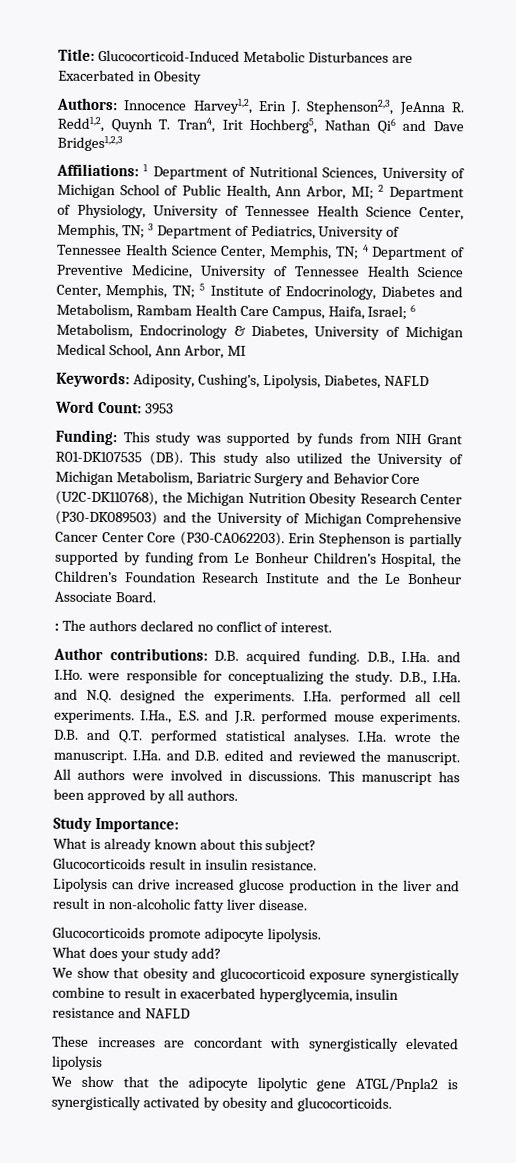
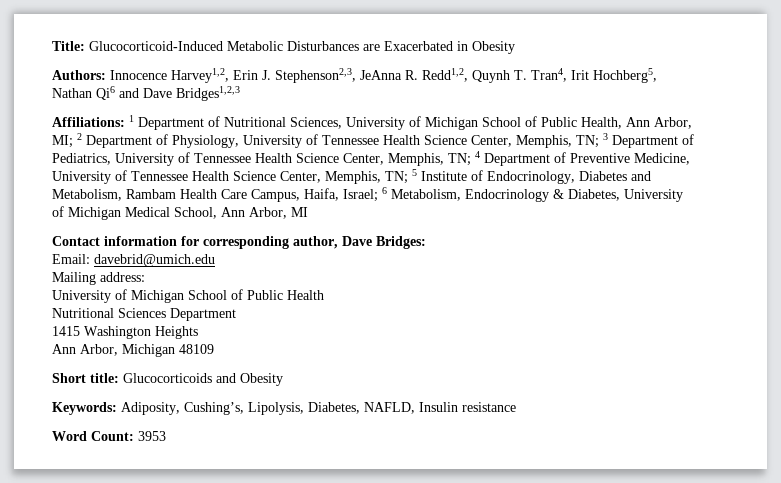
(246, 350) none -> [52,236,426,249] [52,254,215,267] [52,272,145,285] [52,289,324,303] [52,308,236,321] [52,326,198,339] [52,344,214,357] [52,373,283,386] // Contact information for corresponding author, Dave Bridges: // Email: davebrid@umich.edu // Mailing address: // University of Michigan School of Public Health // Nutritional Sciences Department // 1415 Washington Heights // Ann Arbor, Michigan 48109 // Short title: Glucocorticoids and Obesity
[383,375,429,387] NAFLD -> [364,402,516,414] NAFLD, Insulin resistance
[55,429,462,447] [55,451,463,468] [55,470,421,487] [55,490,462,507] [55,510,462,528] [55,531,463,548] [55,550,462,568] [54,570,463,585] [54,591,156,603] [54,619,333,633] [53,647,462,665] [54,669,461,686] [54,688,461,705] [54,709,461,726] [54,728,461,745] [53,749,460,766] [53,768,460,786] [53,788,238,804] [53,816,179,833] [53,837,317,854] [53,857,317,871] [53,877,460,894] [52,897,308,913] [52,926,321,943] [52,946,221,962] [52,966,460,984] [52,986,400,1003] [52,1007,190,1019] [52,1035,459,1052] [51,1055,103,1071] [51,1075,458,1093] [51,1095,392,1112] // Funding: This study was supported by funds from NIH Grant R01-DK107535 (DB). This study also utilized the University of Michigan Metabolism, Bariatric Surgery and Behavior Core (U2C-DK110768), the Michigan Nutrition Obesity Research Center (P30-DK089503) and the University of Michigan Comprehensive Cancer Center Core (P30-CA062203). Erin Stephenson is partially supported by funding from Le Bonheur Children’s Hospital, the Children’s Foundation Research Institute and the Le Bonheur Associate Board. // : The authors declared no conflict of interest. // Author contributions: D.B. acquired funding. D.B., I.Ha. and I.Ho. were responsible for conceptualizing the study. D.B., I.Ha. and N.Q. designed the experiments. I.Ha. performed all cell experiments. I.Ha., E.S. and J.R. performed mouse experiments. D.B. and Q.T. performed statistical analyses. I.Ha. wrote the manuscript. I.Ha. and D.B. edited and reviewed the manuscript. All authors were involved in discussions. This manuscript has been approved by all authors. // Study Importance: // What is already known about this subject? // Glucocorticoids result in insulin resistance. // Lipolysis can drive increased glucose production in the liver and result in non-alcoholic fatty liver disease. // Glucocorticoids promote adipocyte lipolysis. // What does your study add? // We show that obesity and glucocorticoid exposure synergistically combine to result in exacerbated hyperglycemia, insulin resistance and NAFLD // These increases are concordant with synergistically elevated lipolysis // We show that the adipocyte lipolytic gene ATGL/Pnpla2 is synergistically activated by obesity and glucocorticoids. -> (166, 436) none

